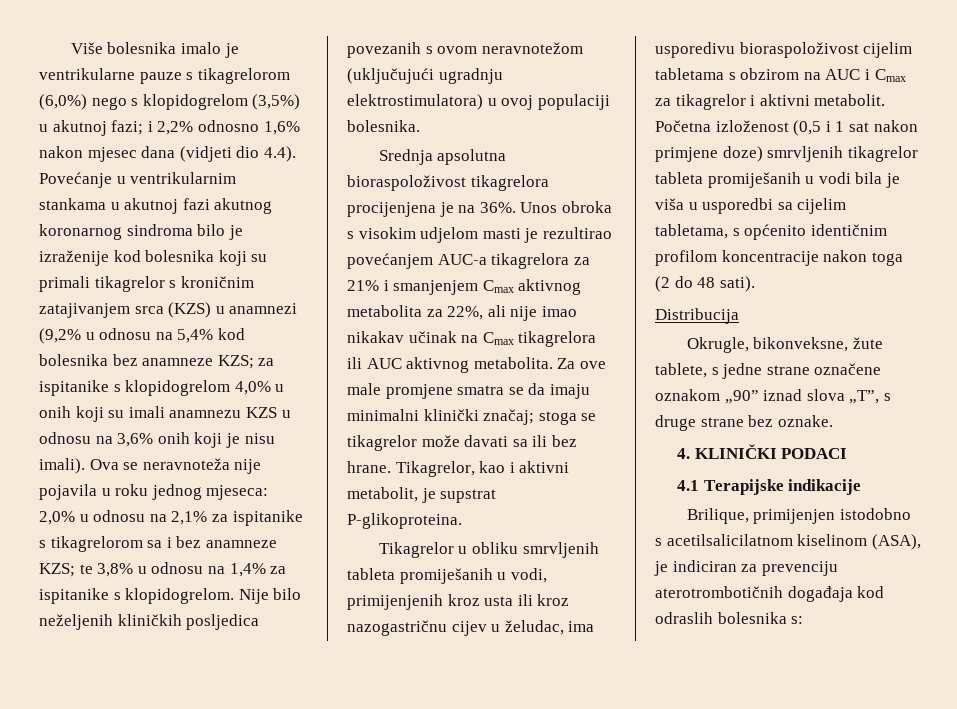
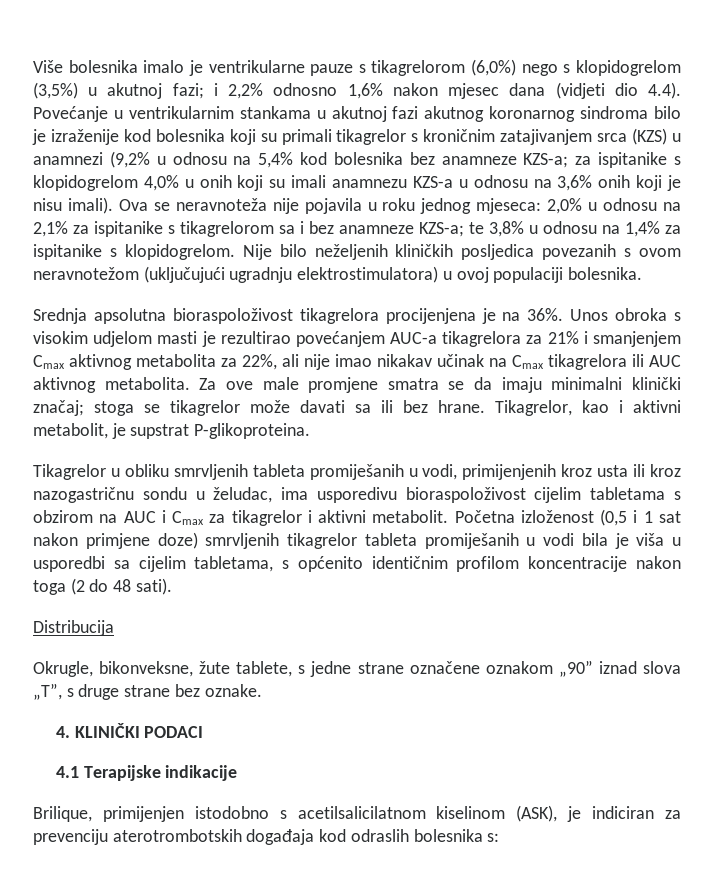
[217,355,254,369] KZS; -> [523,153,569,168] KZS-a;
[245,407,277,418] KZS -> [412,176,453,188] KZS-a
[39,563,75,577] KZS; -> [419,222,464,237] KZS-a;
[451,621,487,636] cijev -> [142,487,187,500] sondu
[871,534,921,550] (ASA), -> [516,805,558,822] (ASK),
[655,586,783,598] aterotrombotičnih -> [112,829,242,842] aterotrombotskih

